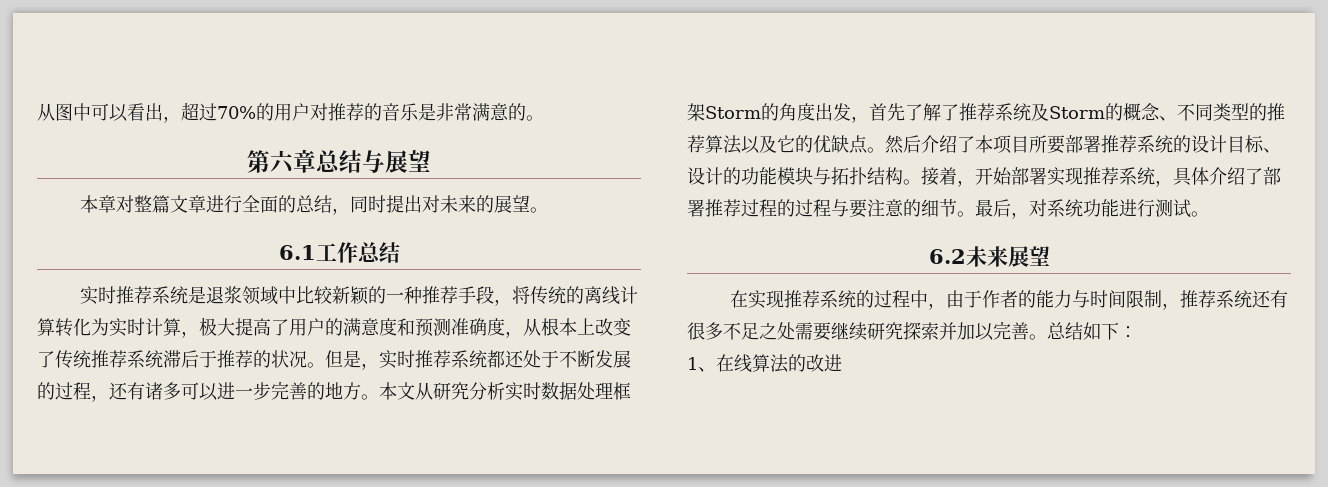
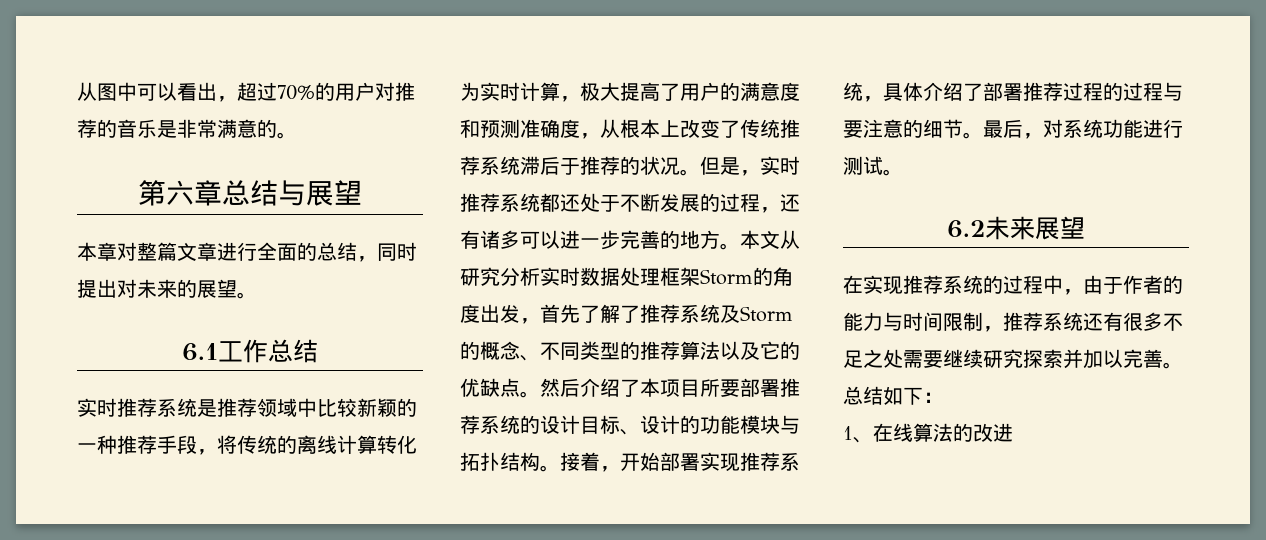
[205,286,242,304] 退浆 -> [217,398,257,417] 推荐

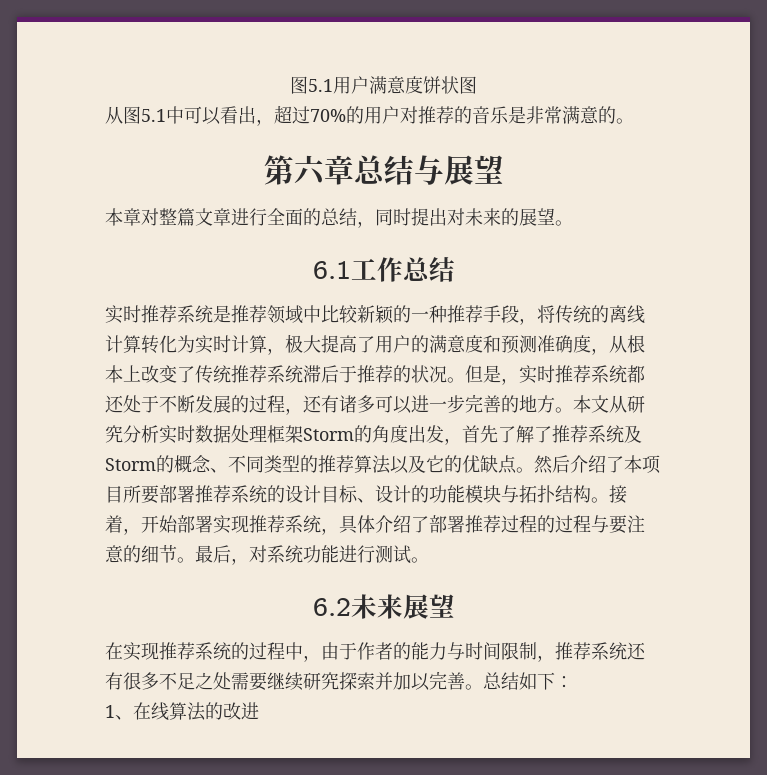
[77,82,117,101] 从图 -> [290,76,477,94] [105,106,166,124] 图5.1用户满意度饼状图 // 从图5.1

